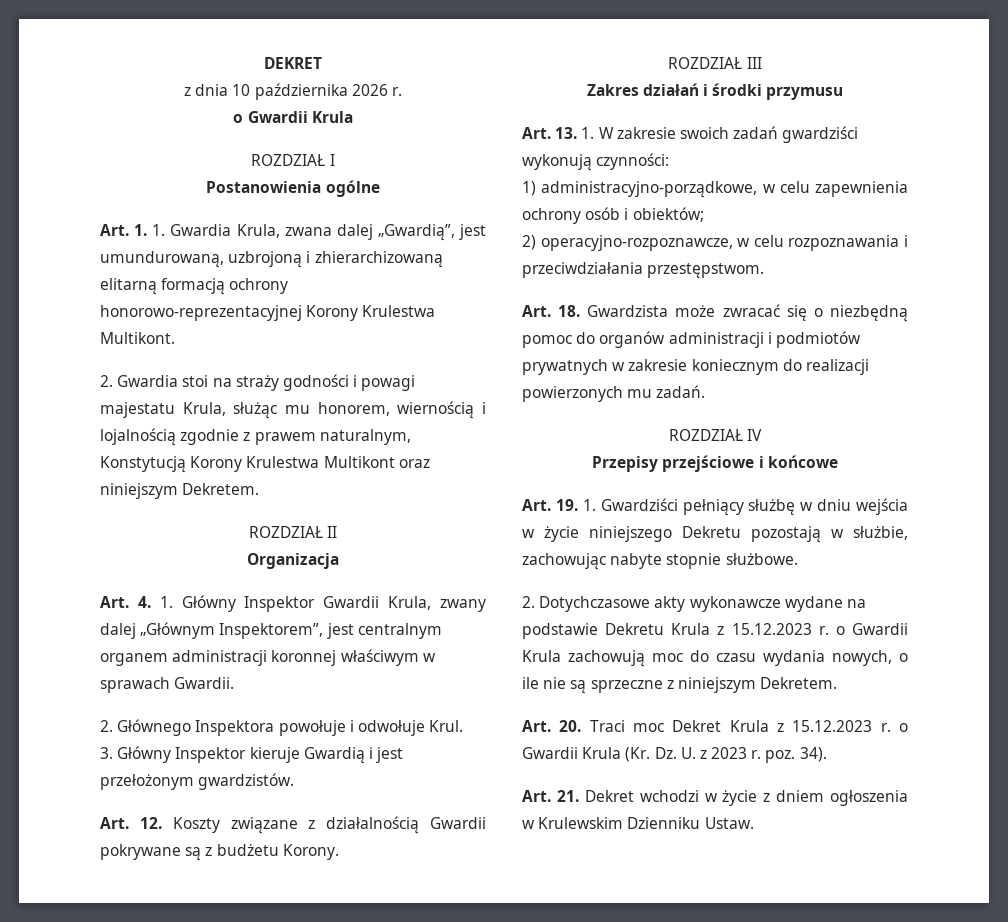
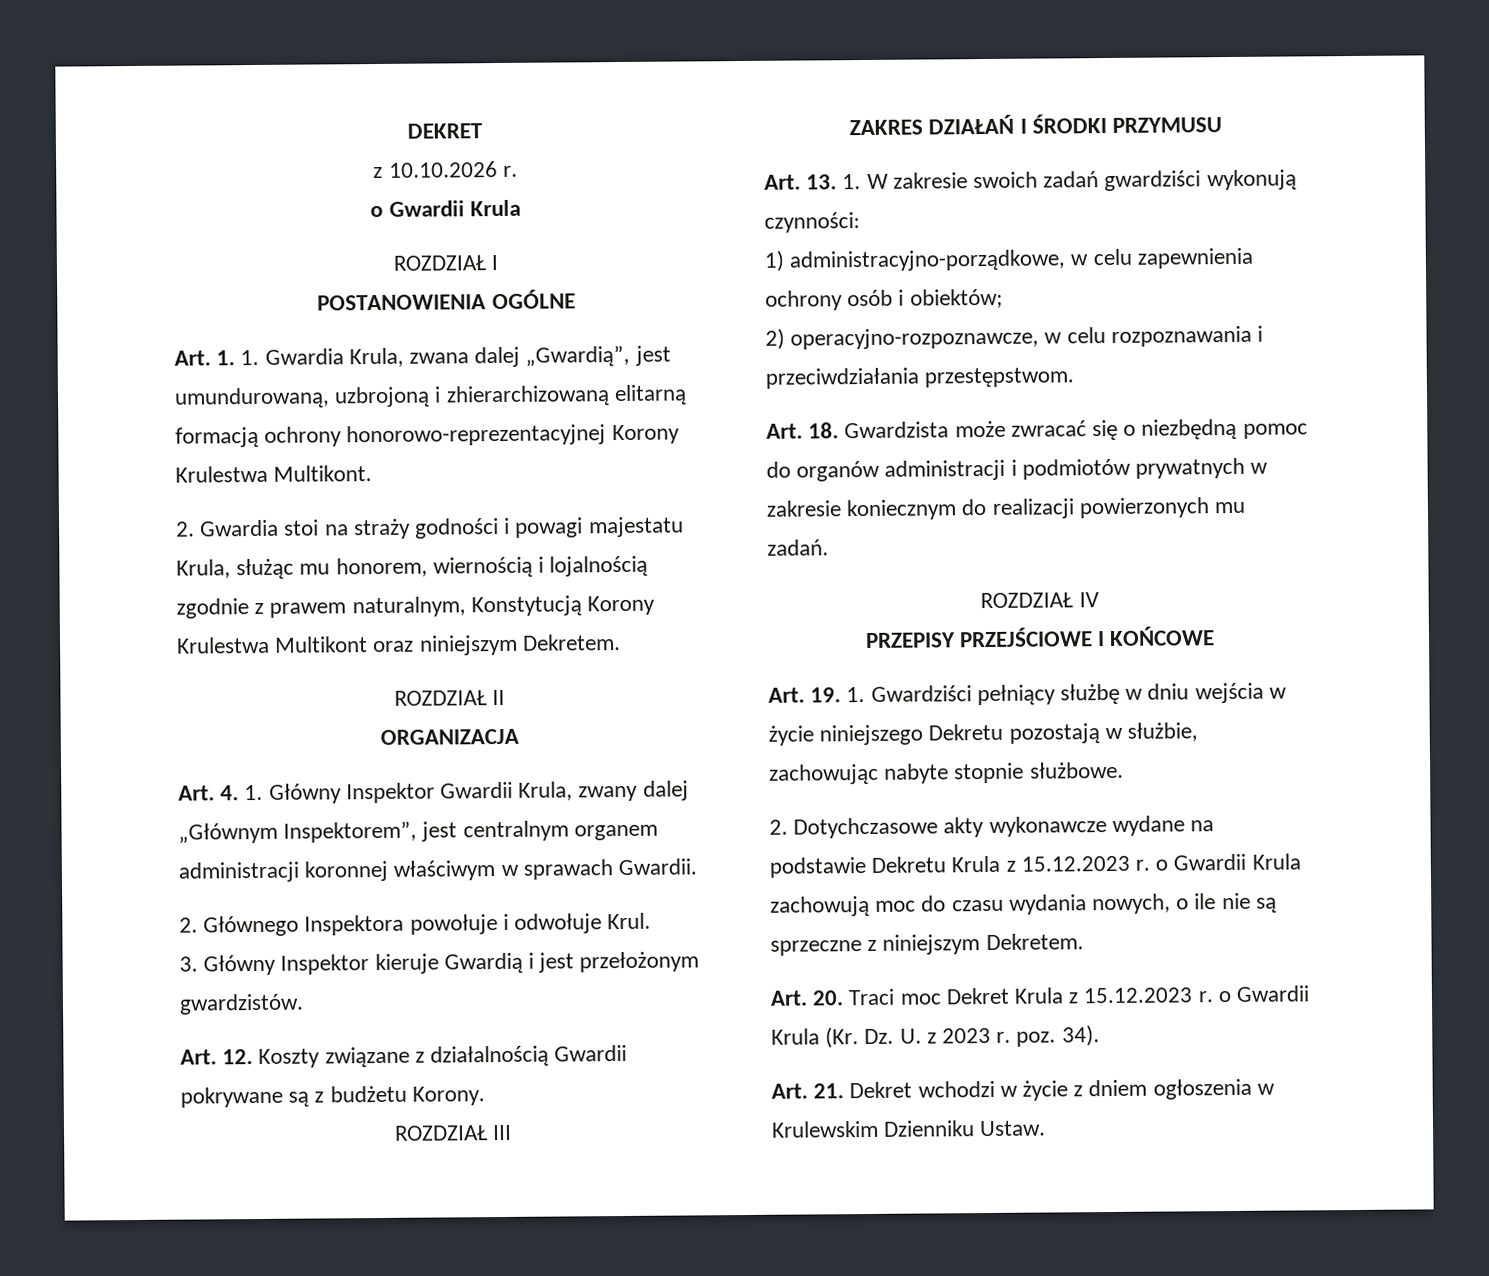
[195,83,388,100] dnia 10 października 2026 -> [388,161,498,178] 10.10.2026
[206,180,380,197] Postanowienia ogólne -> [317,289,576,311] POSTANOWIENIA OGÓLNE
[247,553,339,569] Organizacja -> [380,728,519,745] ORGANIZACJA
[586,83,844,100] Zakres działań i środki przymusu -> [849,114,1222,136] ZAKRES DZIAŁAŃ I ŚRODKI PRZYMUSU
[592,455,838,472] Przepisy przejściowe i końcowe -> [864,626,1216,649] PRZEPISY PRZEJŚCIOWE I KOŃCOWE

